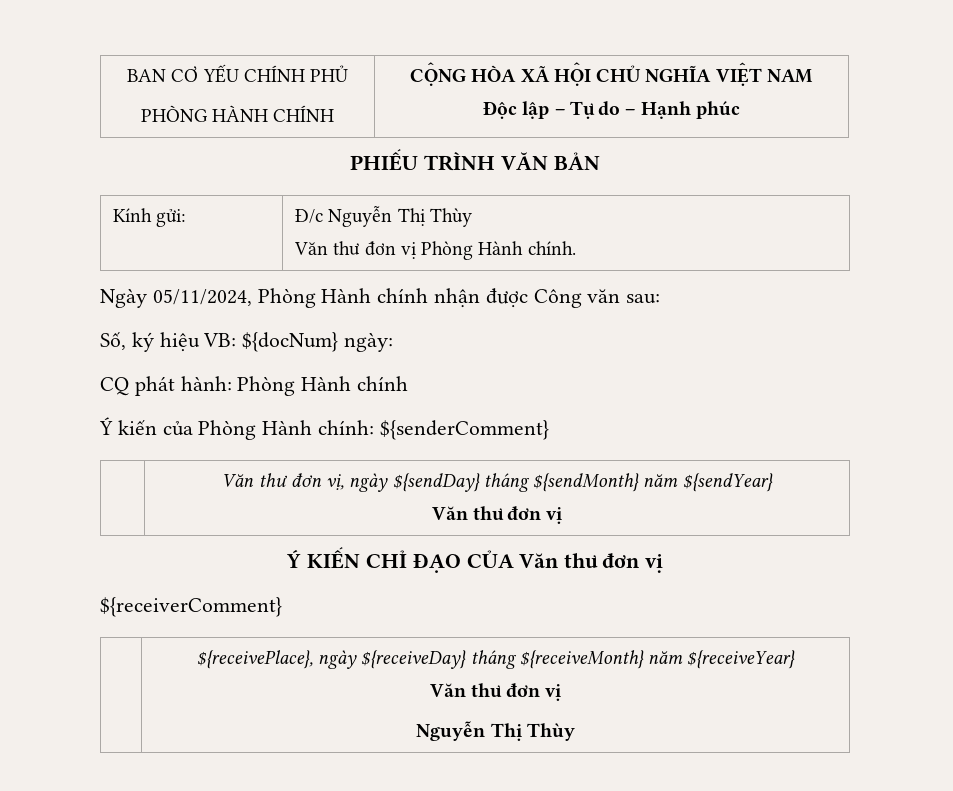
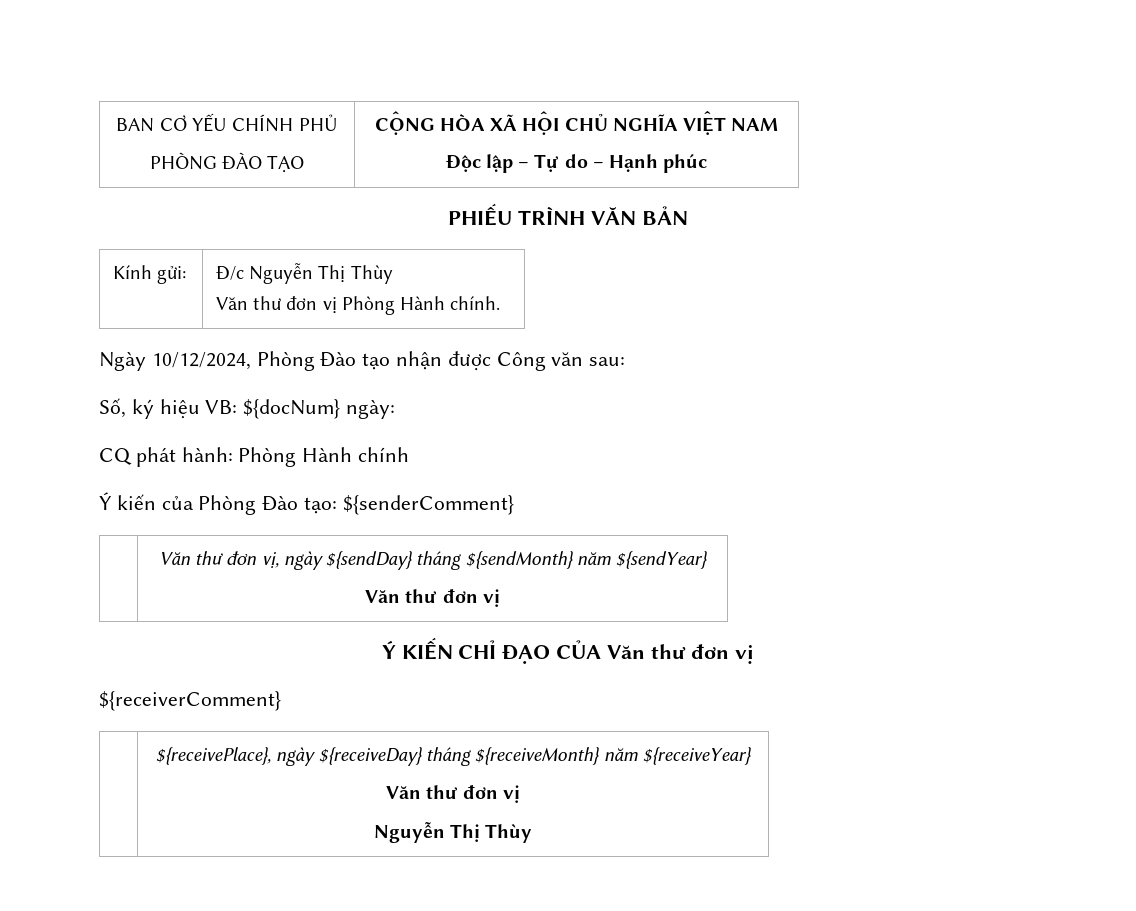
[212,105,335,122] HÀNH CHÍNH -> [222,152,305,173] ĐÀO TẠO
[152,288,429,308] 05/11/2024, Phòng Hành chính -> [151,351,391,371] 10/12/2024, Phòng Đào tạo
[262,420,375,435] Hành chính: -> [262,495,338,514] Đào tạo:

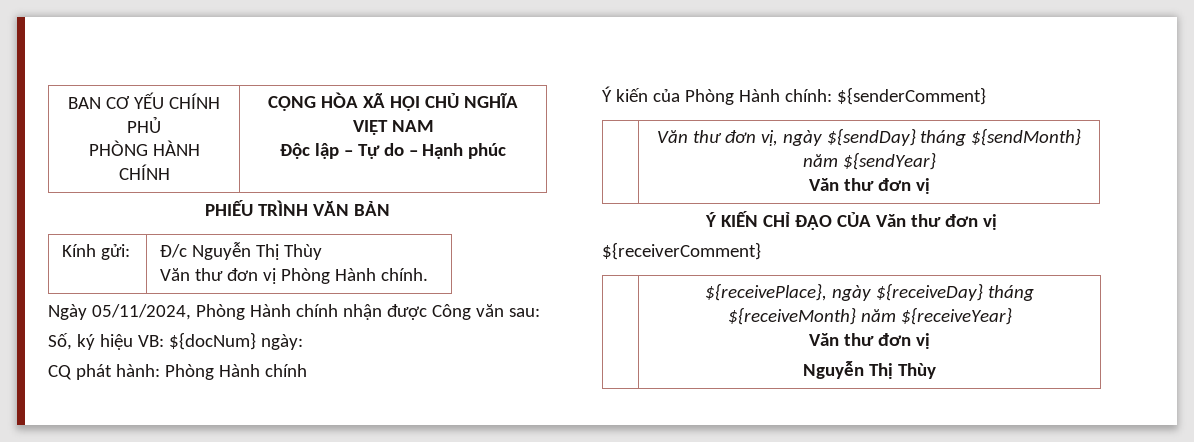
[222,152,305,173] ĐÀO TẠO -> [152,140,200,156] [118,164,170,180] HÀNH CHÍNH
[151,351,391,371] 10/12/2024, Phòng Đào tạo -> [91,304,338,320] 05/11/2024, Phòng Hành chính
[262,495,338,514] Đào tạo: -> [738,89,832,102] Hành chính:

